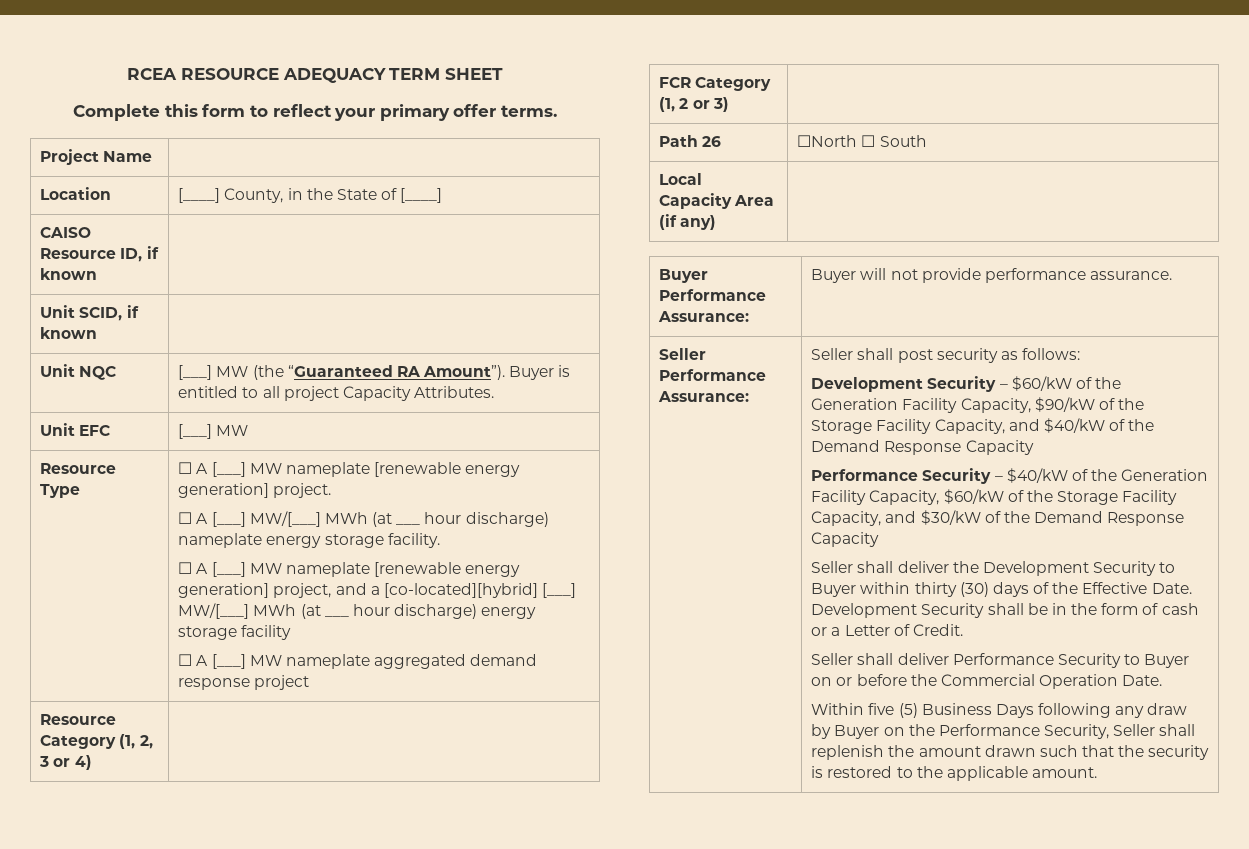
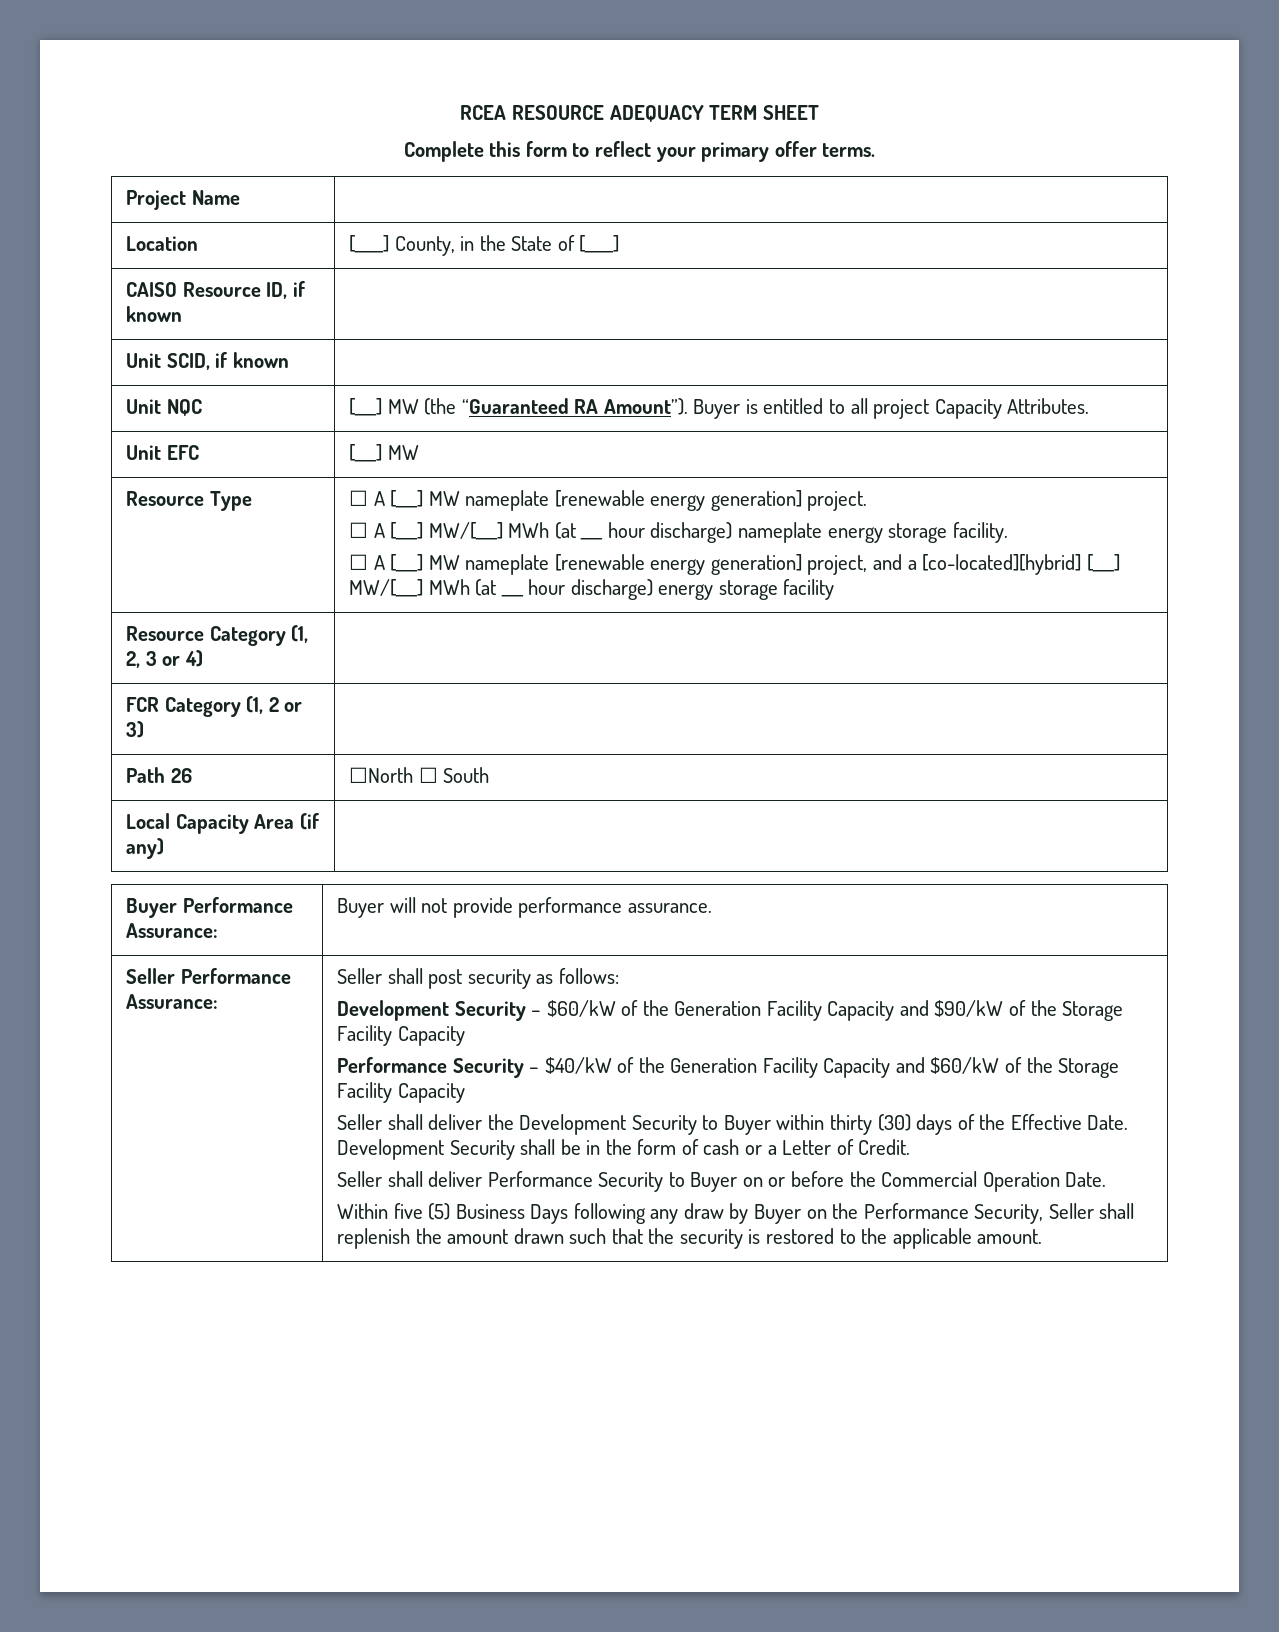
[178,654,538,669] [178,675,310,690] // ☐ A [___] MW nameplate aggregated demand response project -> (835, 589) none
[960,398,1031,413] Capacity, -> [827,1000,929,1021] Capacity and
[934,418,1155,434] [811,440,962,455] Capacity, and $40/kW of the Demand Response -> (393, 1035) none
[869,490,940,505] Capacity, -> [823,1057,925,1078] Capacity and
[811,510,1185,526] Capacity, and $30/kW of the Demand Response -> (393, 1092) none

